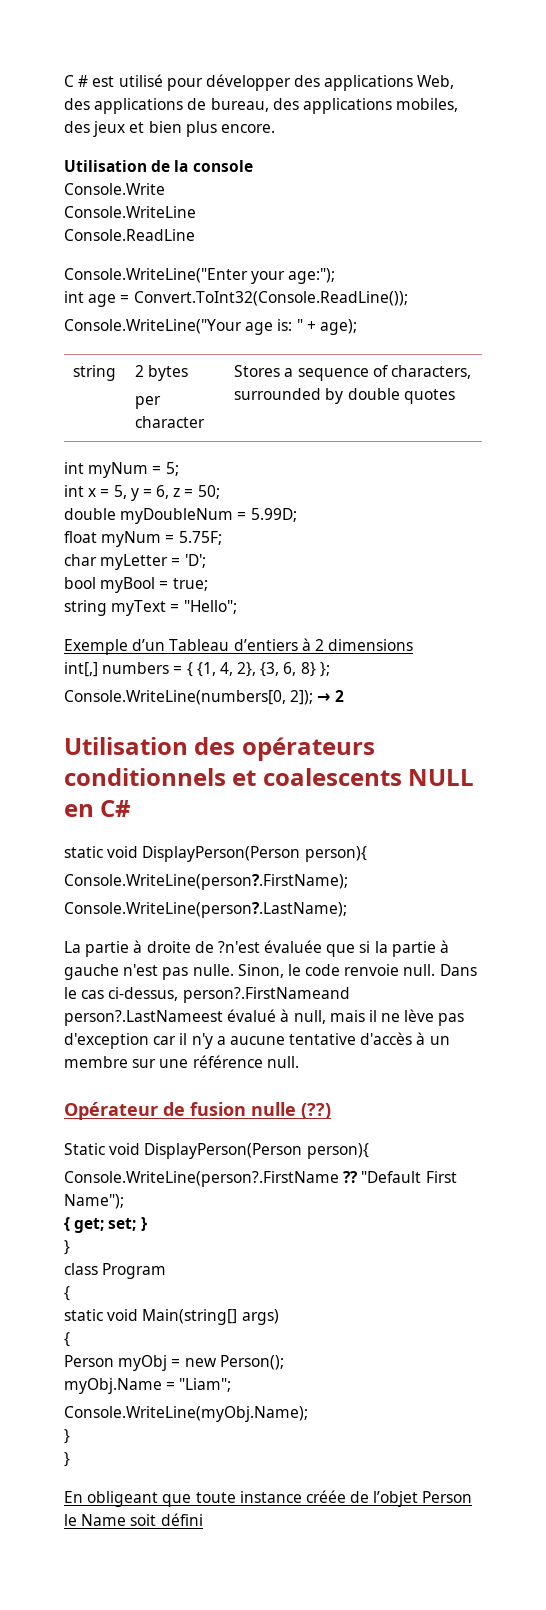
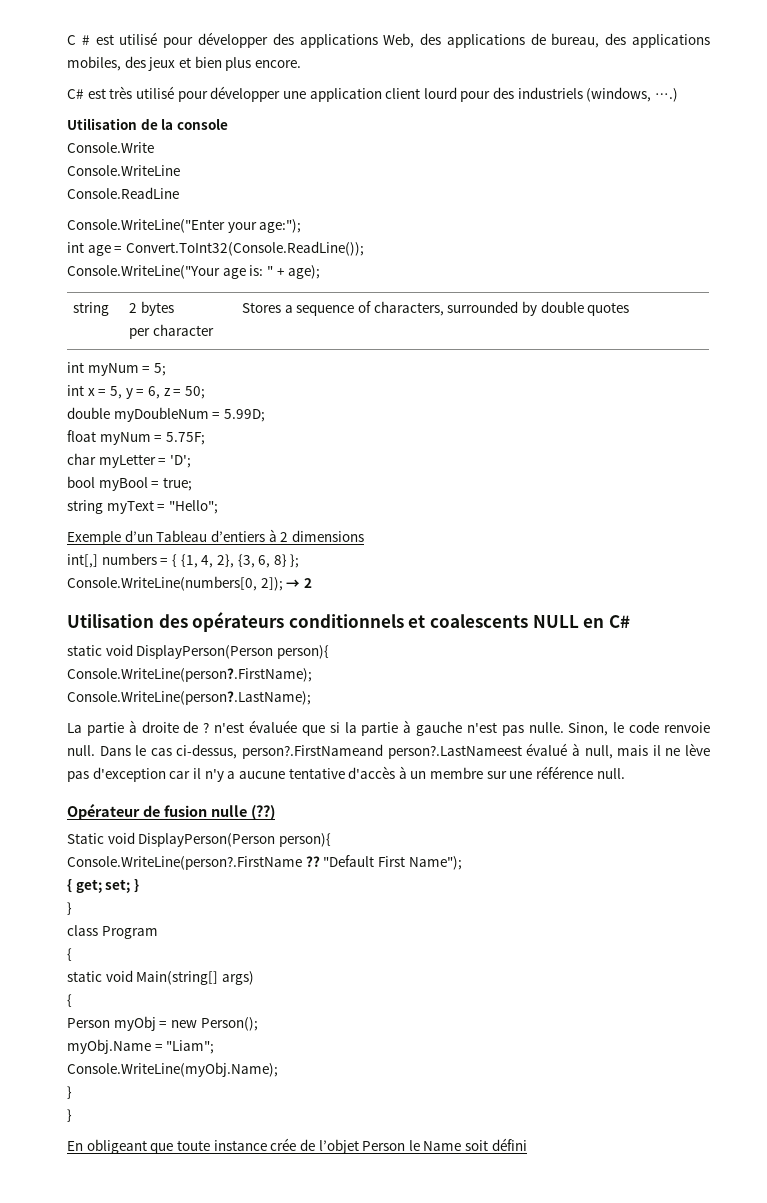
(275, 128) none -> [67,86,679,102] // C# est très utilisé pour développer une application client lourd pour des industriels (windows, ….)
[217,941,260,953] ?n'est -> [203,722,245,733] ? n'est
[305,1490,346,1503] créée -> [270,1138,297,1151] crée

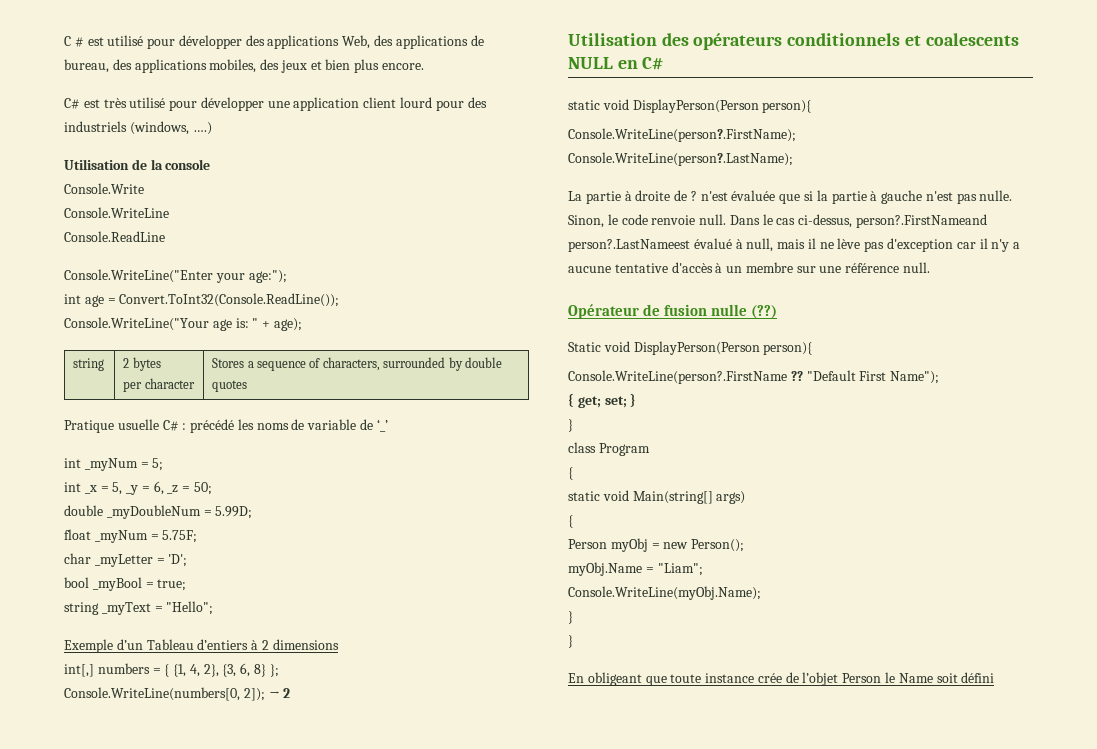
[67,362,139,376] // int myNum -> [64,419,388,433] [64,458,138,471] // Pratique usuelle C# : précédé les noms de variable de ‘_’ // int _myNum
[87,388,95,396] x -> [84,485,97,494] _x
[125,388,133,399] y -> [126,485,139,495] _y
[163,388,171,396] z -> [167,485,179,494] _z
[113,407,209,422] myDoubleNum -> [106,505,201,519] _myDoubleNum
[99,432,151,445] myNum -> [94,530,148,543] _myNum
[98,454,156,468] myLetter -> [94,554,153,567] _myLetter
[98,477,148,491] myBool -> [92,577,142,591] _myBool
[106,500,154,514] myText -> [101,602,151,615] _myText

